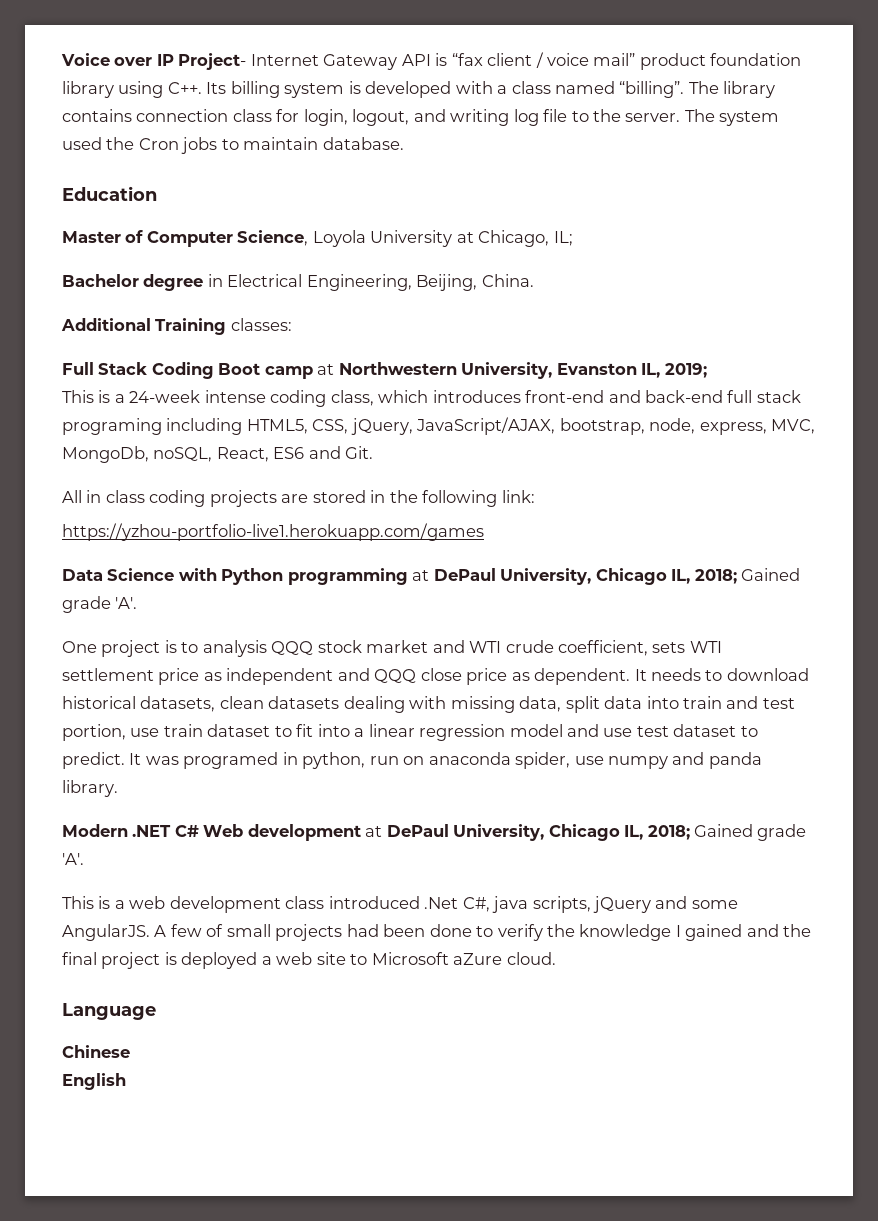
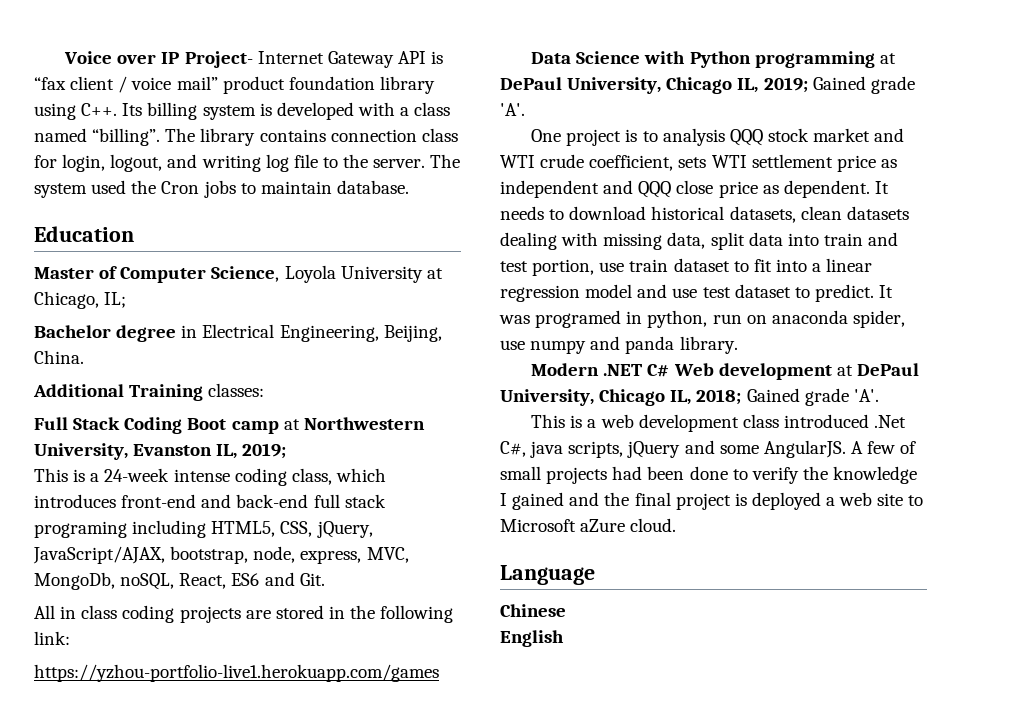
[694,569,737,584] 2018; -> [763,77,808,93] 2019;

